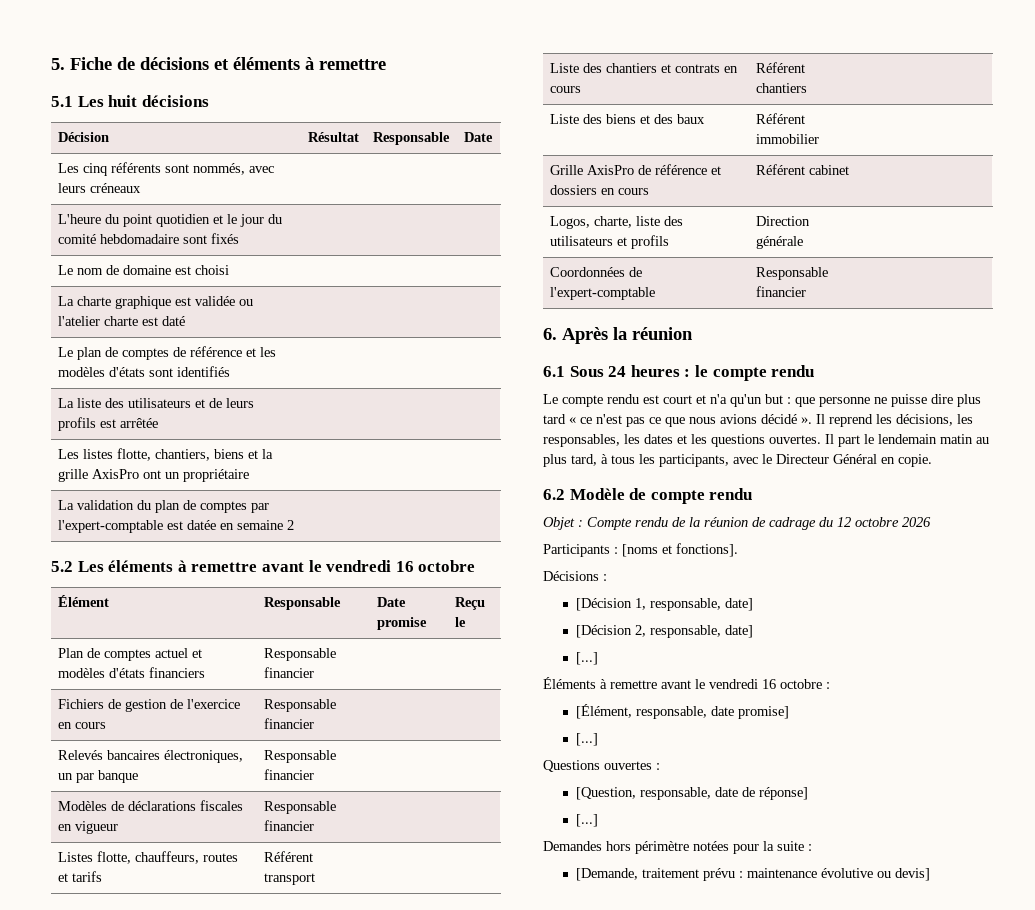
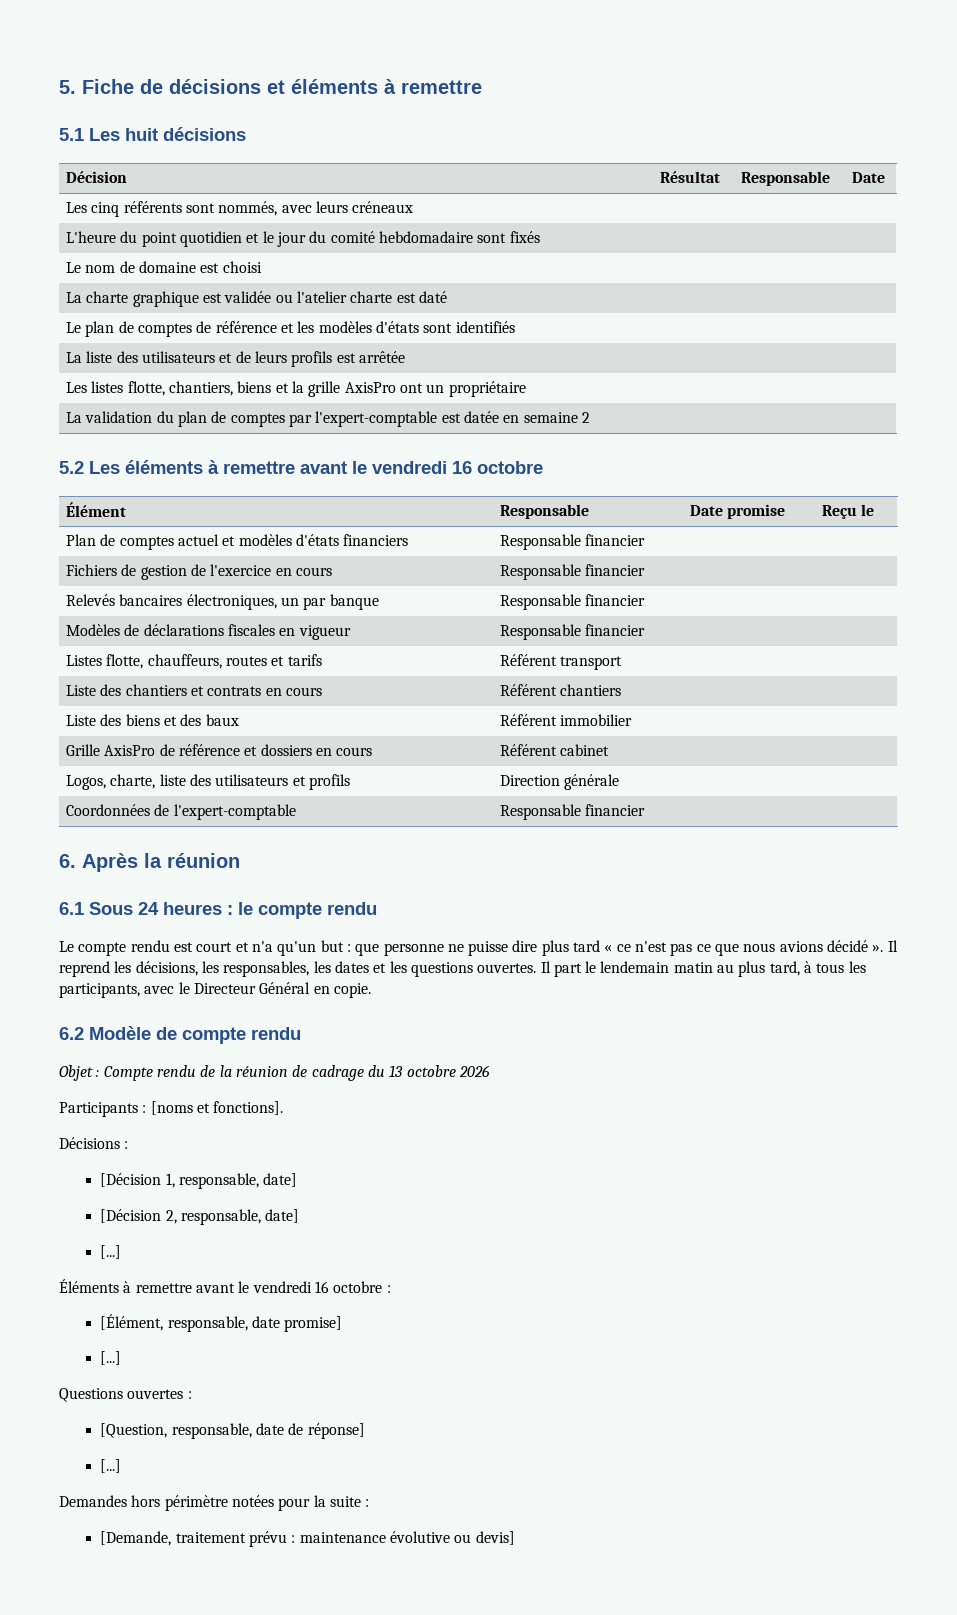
[837,517,851,527] 12 -> [389,1065,404,1077] 13

